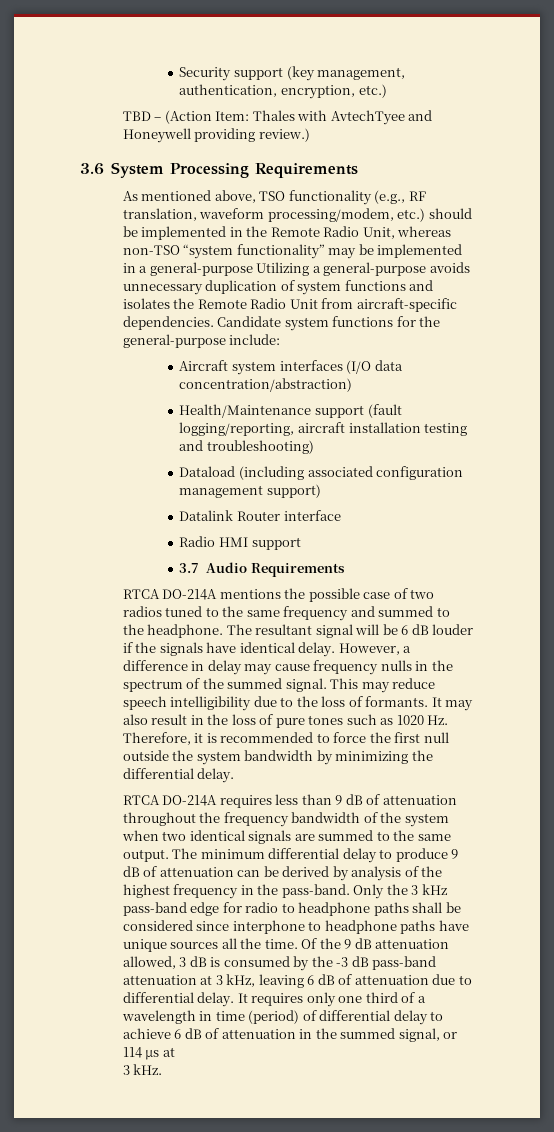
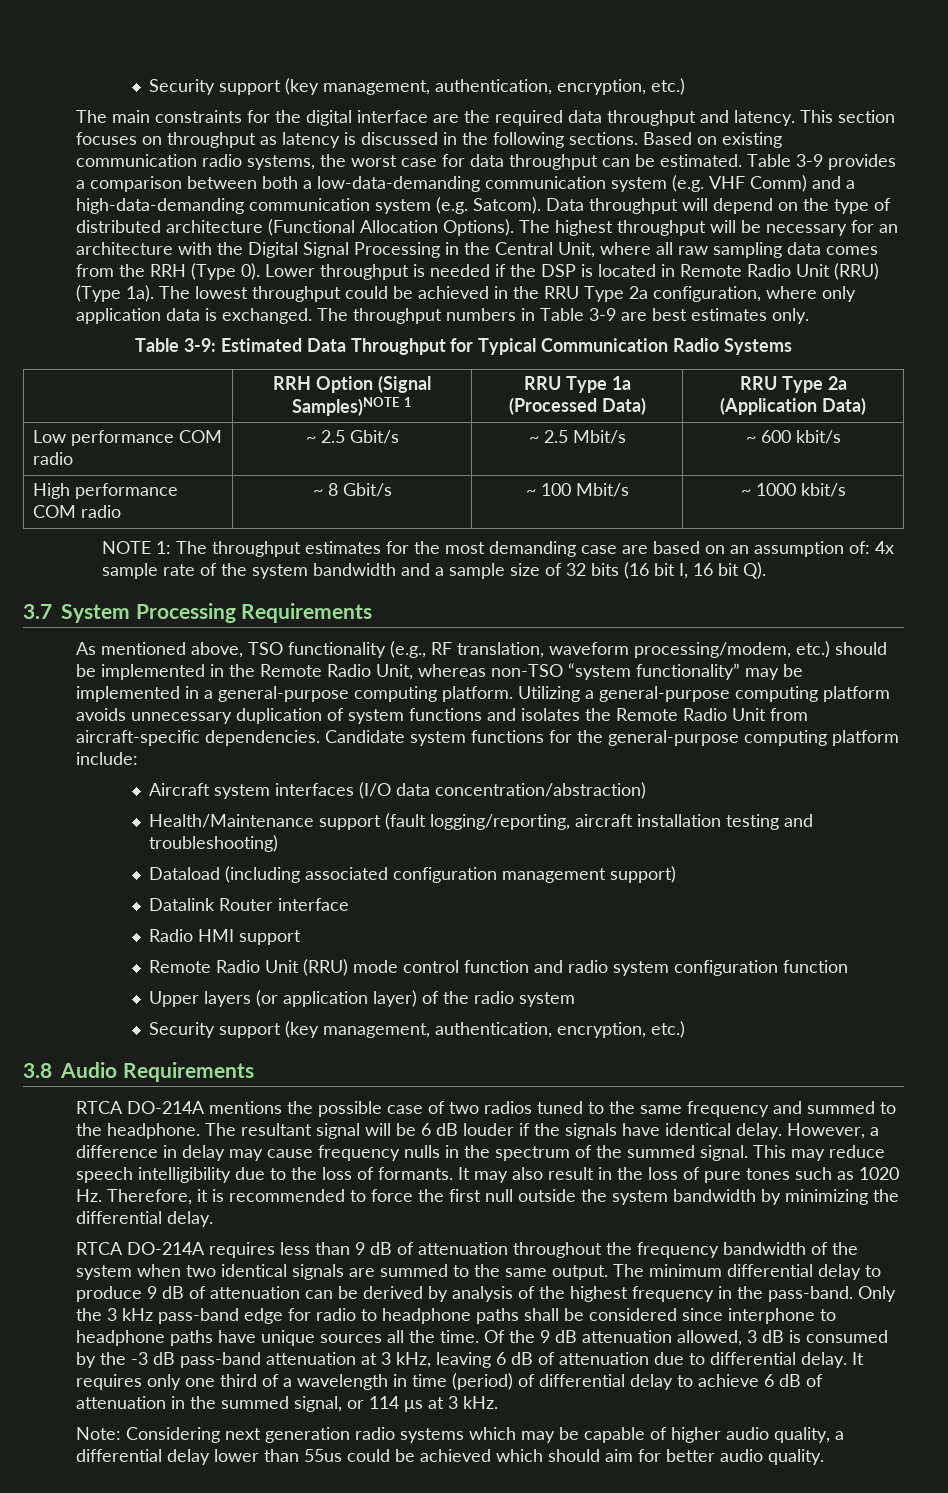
[179,66,406,81] [179,84,387,99] [122,110,433,125] [122,128,310,143] [80,163,104,175] Security support (key management, authentication, encryption, etc.) // TBD – (Action Item: Thales with AvtechTyee and Honeywell providing review.) // 3.6 -> [148,78,685,95] [75,110,895,126] [75,132,782,148] [75,154,896,170] [75,175,855,192] [75,197,891,214] [75,219,898,236] [75,242,878,258] [75,263,879,280] [75,285,856,302] [75,308,809,324] [135,338,792,355] [273,375,432,393] [292,397,413,416] [523,376,631,393] [508,397,646,415] [739,376,847,393] [720,397,866,415] [32,430,222,446] [32,452,73,465] [305,430,399,444] [528,430,626,444] [745,430,841,444] [32,483,178,499] [32,505,121,518] [312,483,392,497] [525,483,629,497] [740,483,846,497] [102,541,895,557] [102,562,767,579] [23,604,52,619] Security support (key management, authentication, encryption, etc.) // The main constraints for the digital interface are the required data throughput and latency. This section focuses on throughput as latency is discussed in the following sections. Based on existing communication radio systems, the worst case for data throughput can be estimated. Table 3-9 provides a comparison between both a low-data-demanding communication system (e.g. VHF Comm) and a high-data-demanding communication system (e.g. Satcom). Data throughput will depend on the type of distributed architecture (Functional Allocation Options). The highest throughput will be necessary for an architecture with the Digital Signal Processing in the Central Unit, where all raw sampling data comes from the RRH (Type 0). Lower throughput is needed if the DSP is located in Remote Radio Unit (RRU) (Type 1a). The lowest throughput could be achieved in the RRU Type 2a configuration, where only application data is exchanged. The throughput numbers in Table 3-9 are best estimates only. // Table 3-9: Estimated Data Throughput for Typical Communication Radio Systems // | RRH Option (Signal Samples)NOTE 1 | RRU Type 1a (Processed Data) | RRU Type 2a (Application Data) // Low performance COM radio | ~ 2.5 Gbit/s | ~ 2.5 Mbit/s | ~ 600 kbit/s // High performance COM radio | ~ 8 Gbit/s | ~ 100 Mbit/s | ~ 1000 kbit/s // NOTE 1: The throughput estimates for the most demanding case are based on an assumption of: 4x sample rate of the system bandwidth and a sample size of 32 bits (16 bit I, 16 bit Q). // 3.7
(253, 269) none -> [353,686,513,702] computing platform.
(427, 269) none -> [734,686,890,702] computing platform
(226, 341) none -> [743,730,899,746] computing platform
[179,563,200,573] 3.7 -> [148,959,848,976] [148,990,575,1007] [148,1021,685,1038] [23,1063,52,1078] Remote Radio Unit (RRU) mode control function and radio system configuration function // Upper layers (or application layer) of the radio system // Security support (key management, authentication, encryption, etc.) // 3.8
(175, 1052) // -> (444, 1403) none
(163, 1069) none -> [75,1427,844,1443] [75,1449,824,1465] // Note: Considering next generation radio systems which may be capable of higher audio quality, a differential delay lower than 55us could be achieved which should aim for better audio quality.

